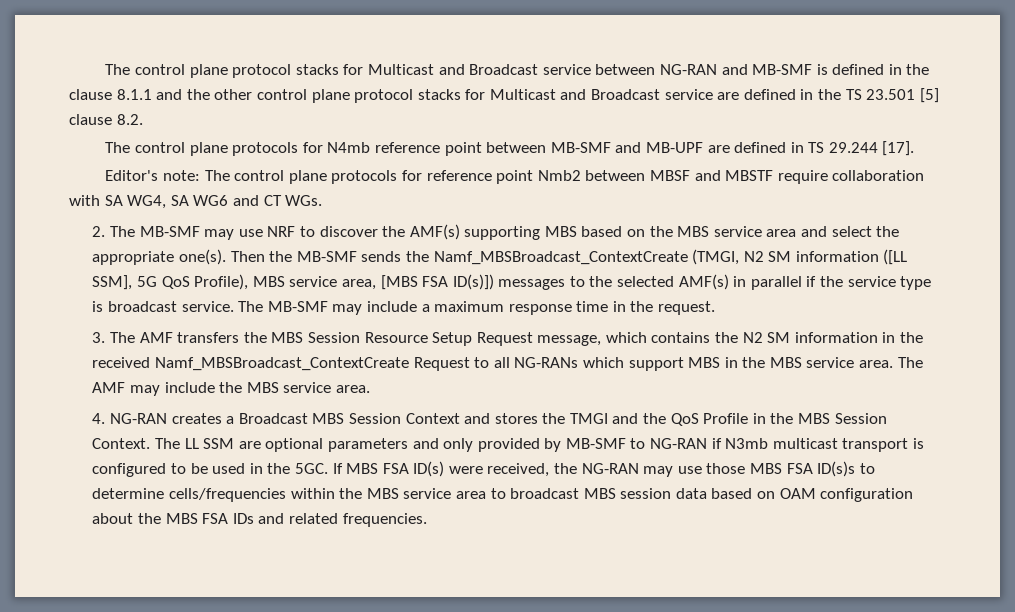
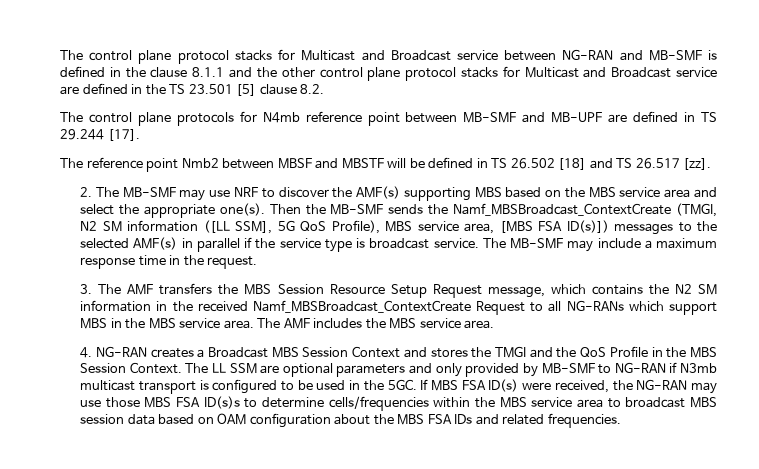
[105,170,422,184] Editor's note: The control plane protocols for -> [60,158,83,168] The
[777,170,925,184] [69,195,323,209] require collaboration with SA WG4, SA WG6 and CT WGs. -> [387,157,712,170] will be defined in TS 26.502 [18] and TS 26.517 [zz].
[129,382,215,396] may include -> [313,318,363,329] includes

